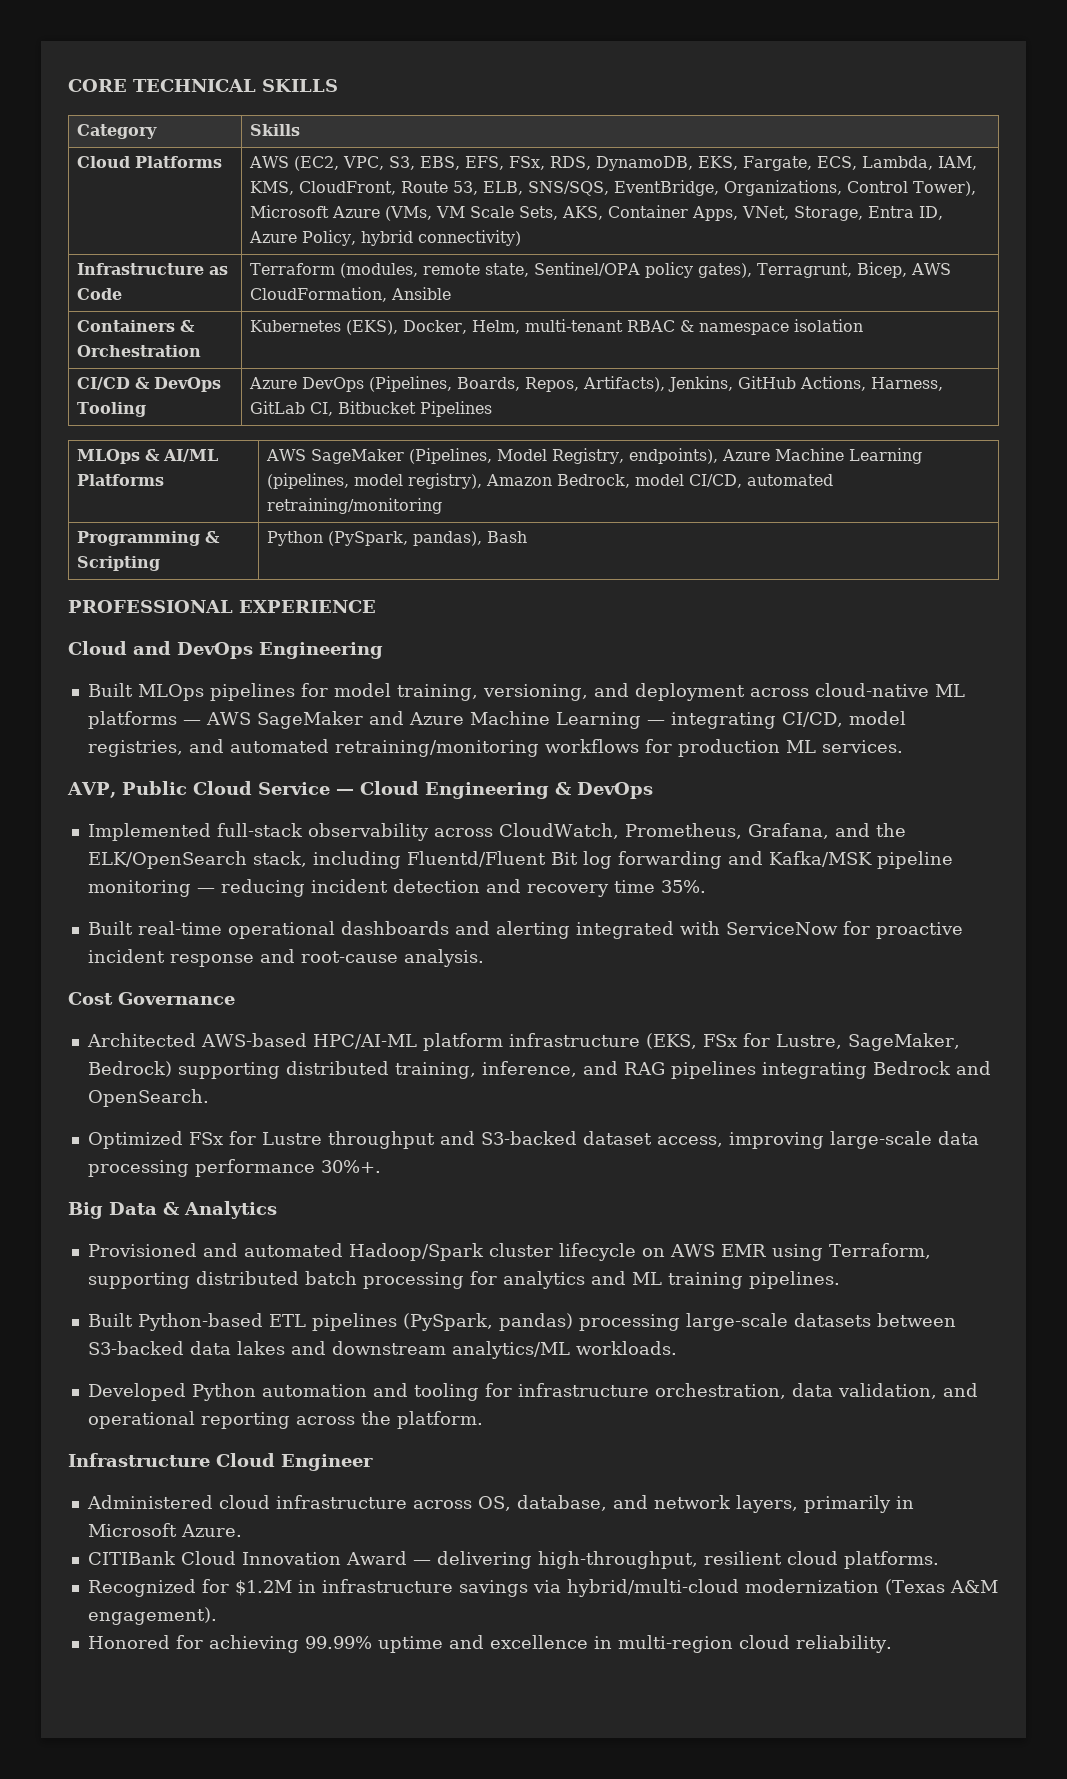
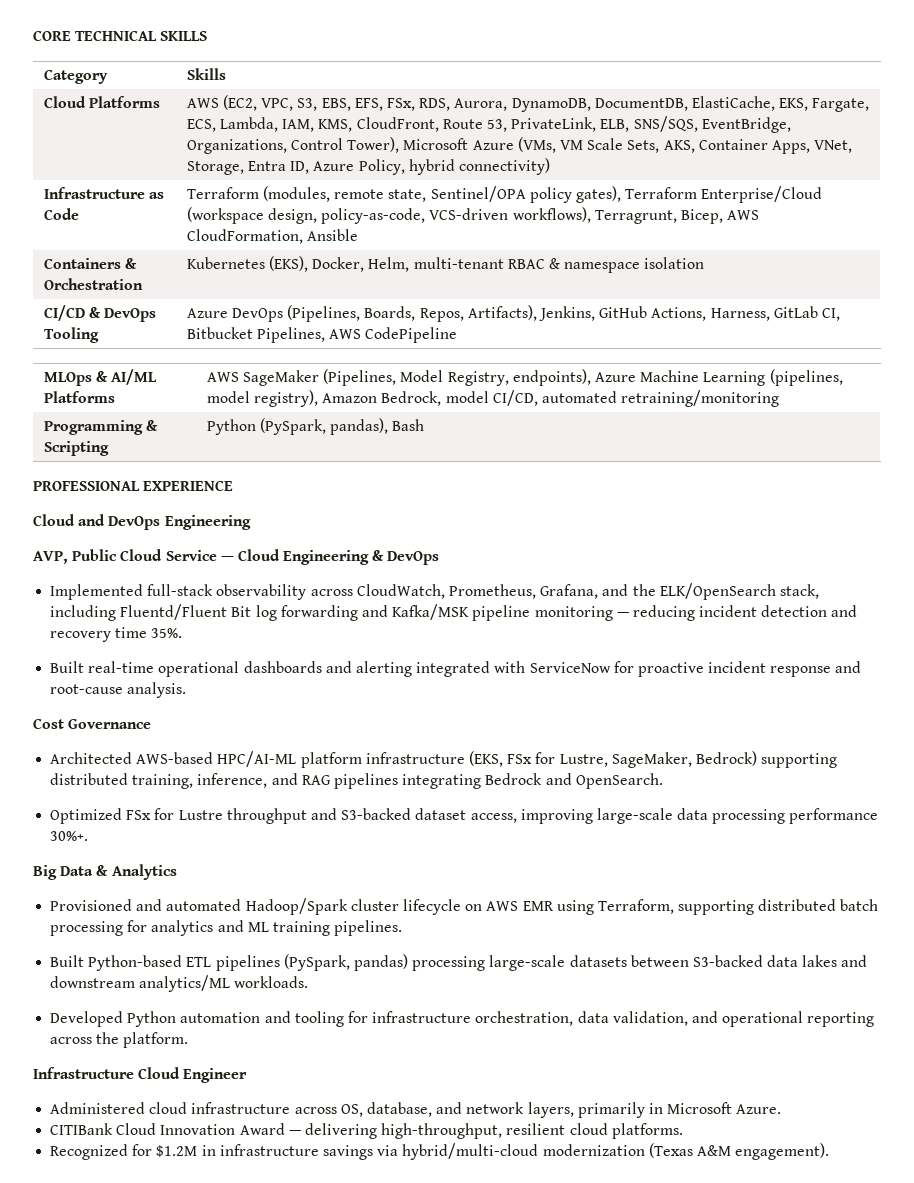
[596,156,694,171] DynamoDB, -> [454,96,775,112] Aurora, DynamoDB, DocumentDB, ElastiCache,
(479, 188) none -> [511,117,597,132] PrivateLink,
(753, 270) none -> [625,186,823,203] [186,207,591,224] Terraform Enterprise/Cloud (workspace design, policy-as-code, VCS-driven workflows),
[420,401,493,417] Pipelines -> [257,327,458,343] Pipelines, AWS CodePipeline
[87,683,965,701] [87,711,906,729] [87,739,903,757] // Built MLOps pipelines for model training, versioning, and deployment across cloud-native ML platforms — AWS SageMaker and Azure Machine Learning — integrating CI/CD, model registries, and automated retraining/monitoring workflows for production ML services. -> (251, 522) none
[87,1635,892,1653] // Honored for achieving 99.99% uptime and excellence in multi-region cloud reliability. -> (830, 1151) none

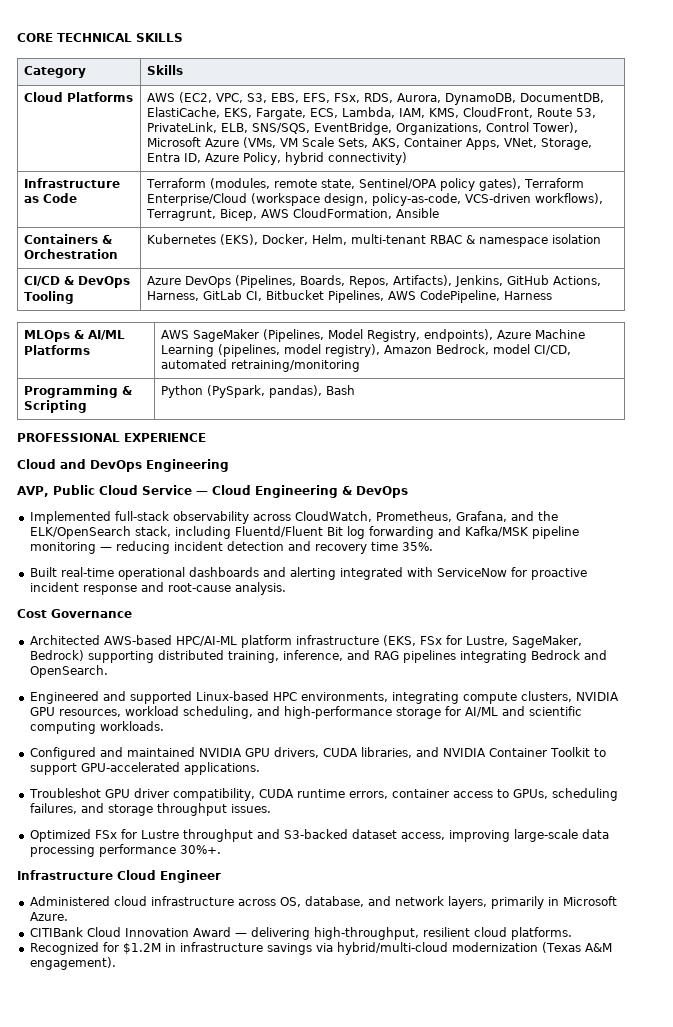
[365,327,458,343] CodePipeline -> [419,290,552,303] CodePipeline, Harness
(663, 781) none -> [29,691,619,704] [29,706,582,719] [29,721,164,734] [29,747,606,760] [29,762,260,775] [28,788,618,801] [29,803,271,816] // Engineered and supported Linux-based HPC environments, integrating compute clusters, NVIDIA GPU resources, workload scheduling, and high-performance storage for AI/ML and scientific computing workloads. // Configured and maintained NVIDIA GPU drivers, CUDA libraries, and NVIDIA Container Toolkit to support GPU-accelerated applications. // Troubleshot GPU driver compatibility, CUDA runtime errors, container access to GPUs, scheduling failures, and storage throughput issues.
[33,864,177,880] [50,898,879,915] [50,920,403,936] [50,954,868,971] [50,975,309,992] [50,1011,875,1027] [50,1032,189,1048] // Big Data & Analytics // Provisioned and automated Hadoop/Spark cluster lifecycle on AWS EMR using Terraform, supporting distributed batch processing for analytics and ML training pipelines. // Built Python-based ETL pipelines (PySpark, pandas) processing large-scale datasets between S3-backed data lakes and downstream analytics/ML workloads. // Developed Python automation and tooling for infrastructure orchestration, data validation, and operational reporting across the platform. -> (221, 849) none

